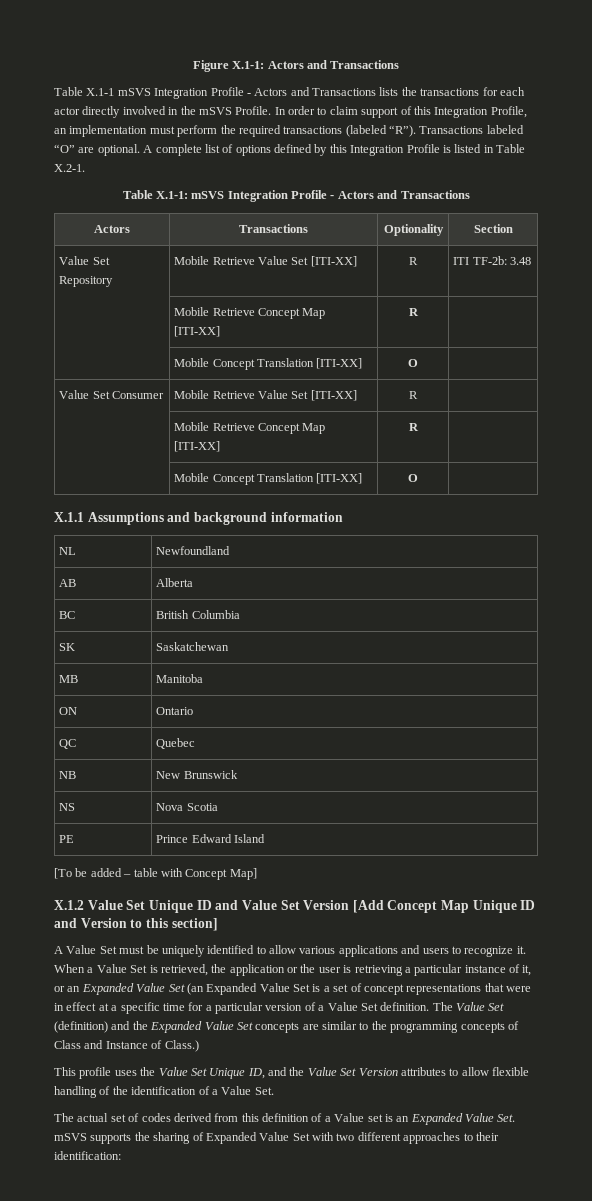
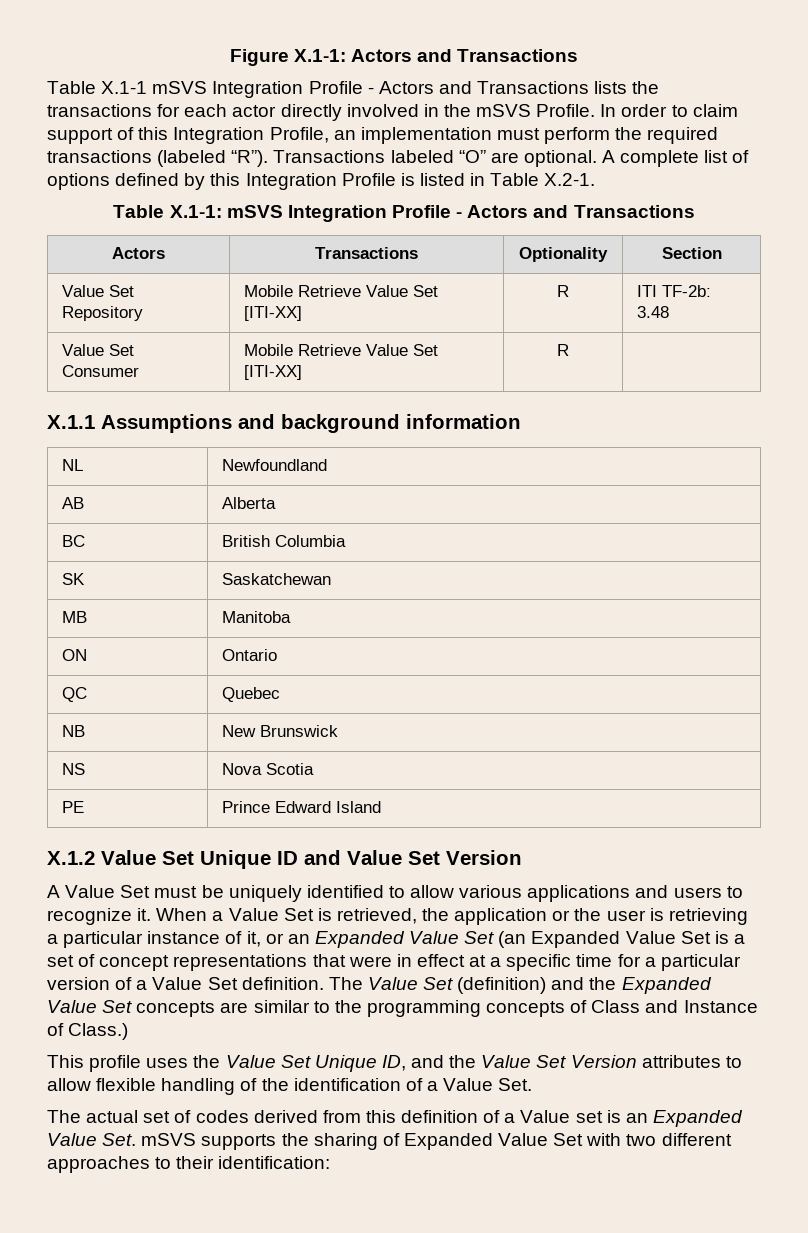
[174,307,326,319] [174,326,221,337] [408,308,419,316] [174,358,363,370] [408,359,418,367] // | Mobile Retrieve Concept Map [ITI-XX] | R | // | Mobile Concept Translation [ITI-XX] | O | -> (669, 312) none
[174,422,326,434] [174,441,221,452] [408,423,419,431] [174,473,363,485] [408,474,418,482] // | Mobile Retrieve Concept Map [ITI-XX] | R | // | Mobile Concept Translation [ITI-XX] | O | -> (569, 350) none
[54,868,257,880] // [To be added – table with Concept Map] -> (381, 807) none
[352,900,536,913] [54,918,218,931] [Add Concept Map Unique ID and Version to this section] -> (522, 857) none

